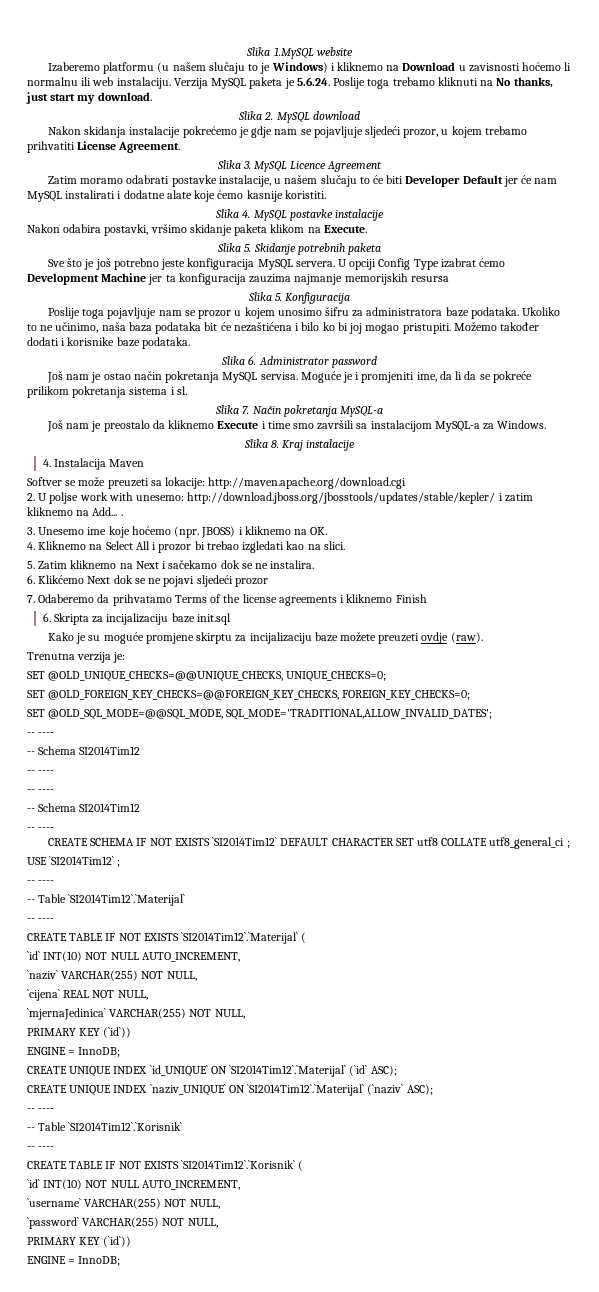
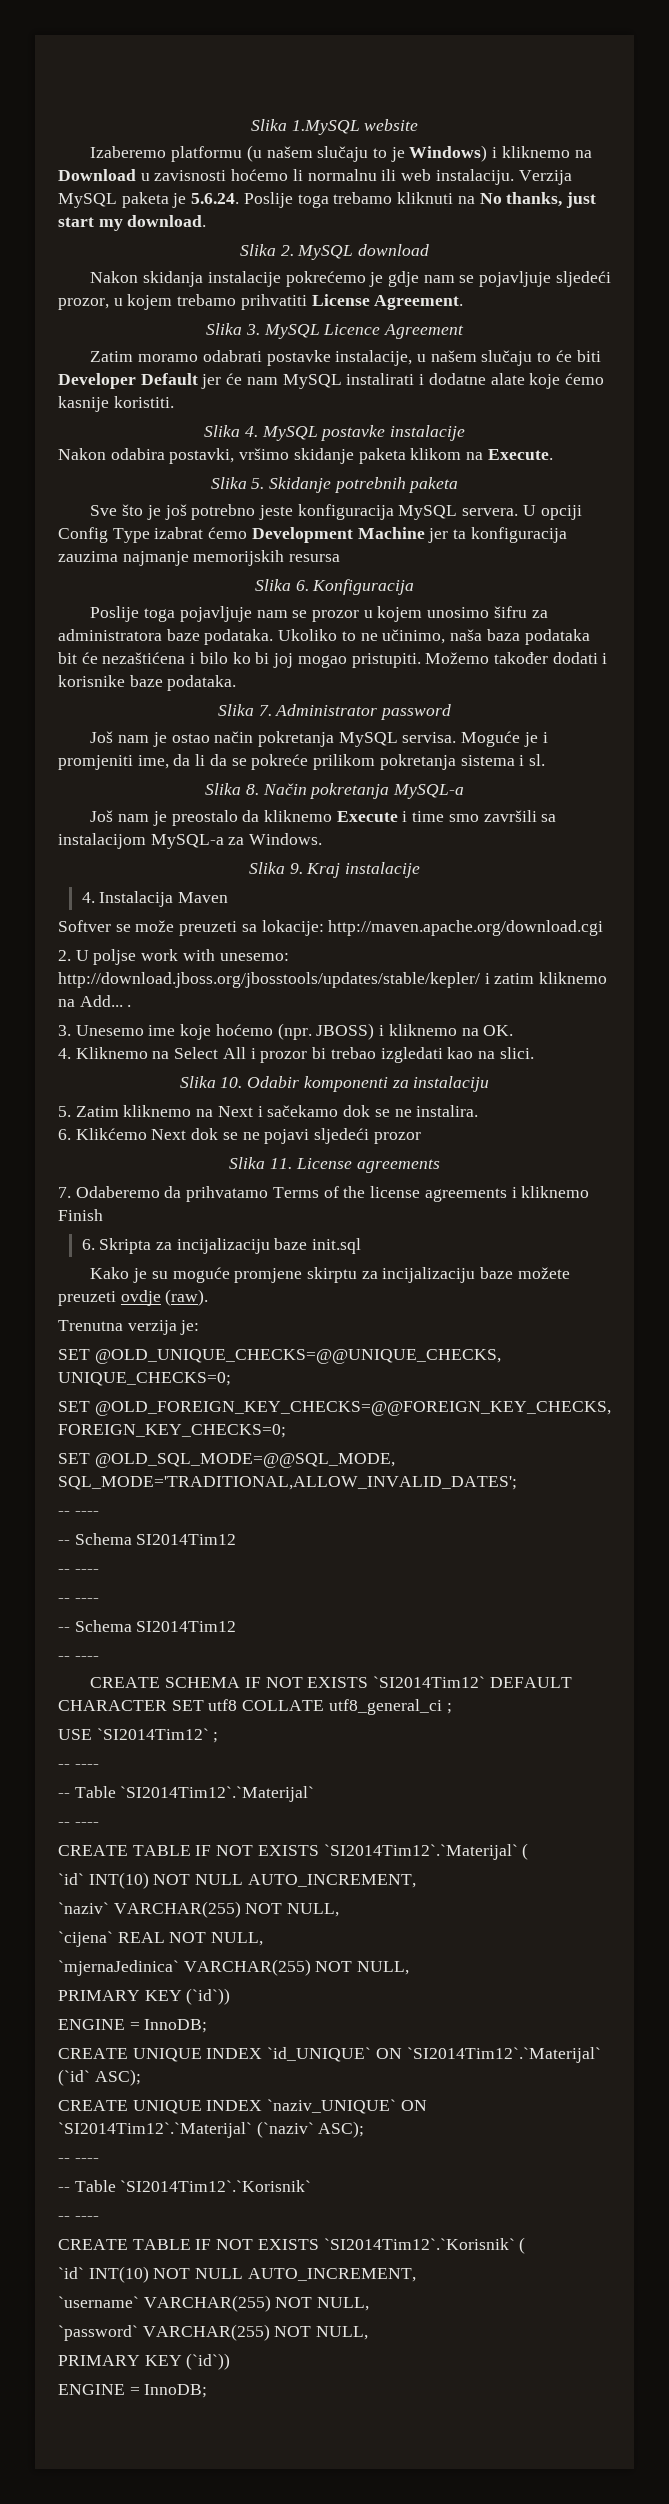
[275,293,282,301] 5. -> [295,580,309,591] 6.
[248,356,257,365] 6. -> [258,705,272,716] 7.
[242,406,250,414] 7. -> [245,784,259,795] 8.
[270,440,279,448] 8. -> [289,863,303,874] 9.
(345, 545) none -> [179,1076,490,1092] // Slika 10. Odabir komponenti za instalaciju
(268, 582) none -> [229,1157,440,1173] // Slika 11. License agreements

